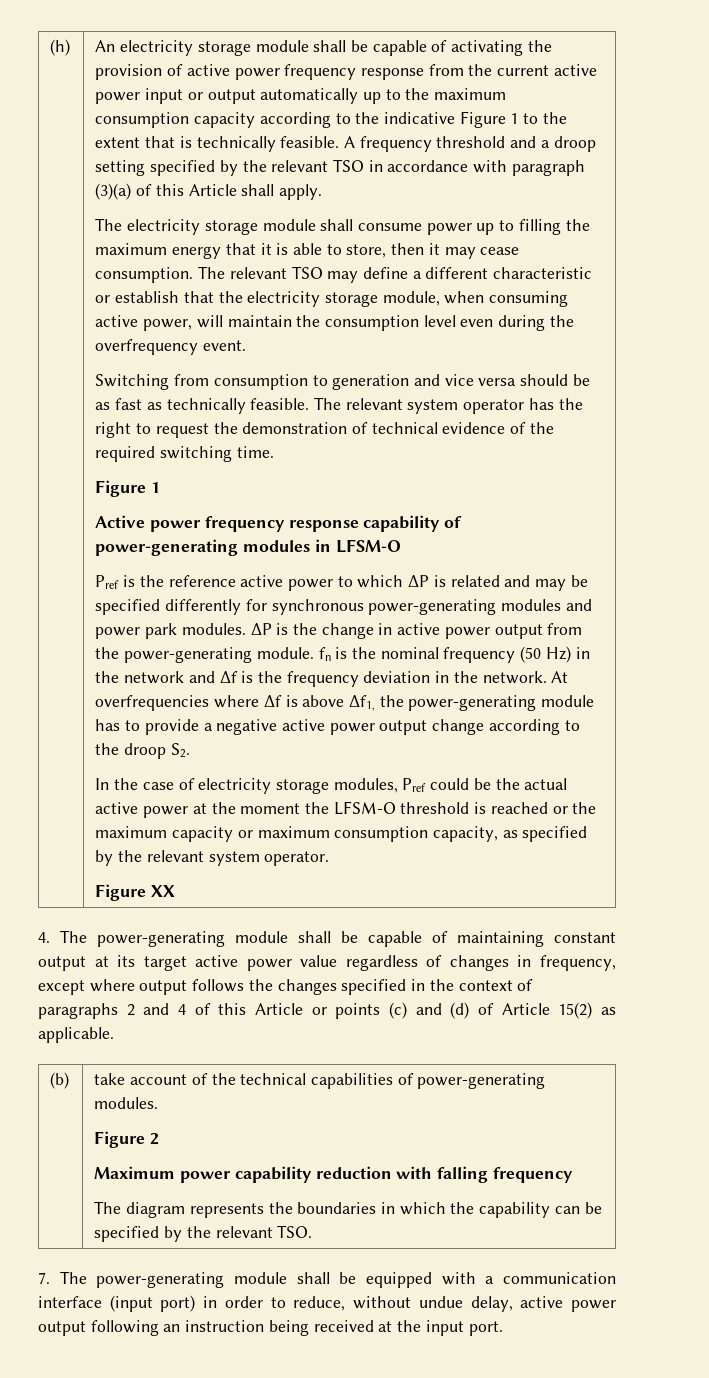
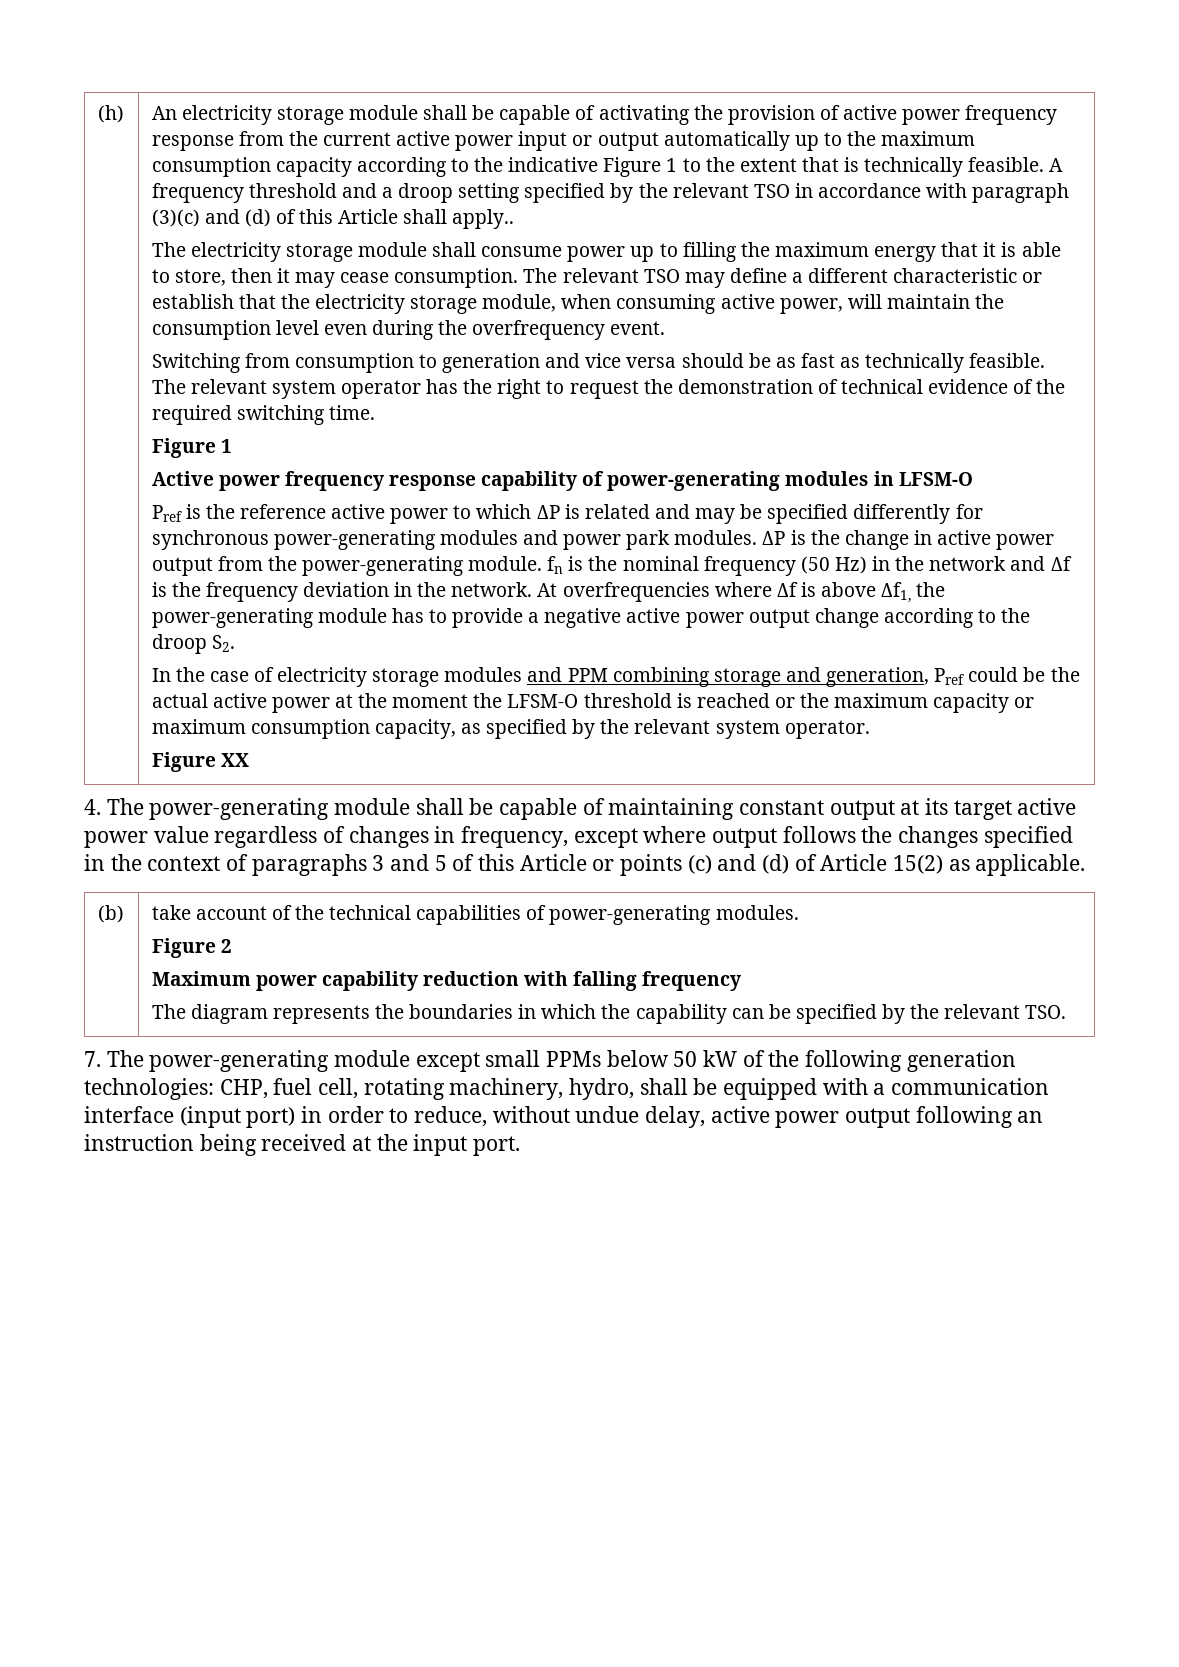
[95,183,132,200] (3)(a) -> [151,209,271,227] (3)(c) and (d)
[279,184,323,200] apply. -> [452,209,515,229] apply..
[333,778,398,793] modules, -> [444,667,930,687] modules and PPM combining storage and generation,
[126,1003,186,1016] 2 and 4 -> [372,854,447,871] 3 and 5
(287, 1278) none -> [415,1050,1016,1072] [84,1078,635,1100] except small PPMs below 50 kW of the following generation technologies: CHP, fuel cell, rotating machinery, hydro,

